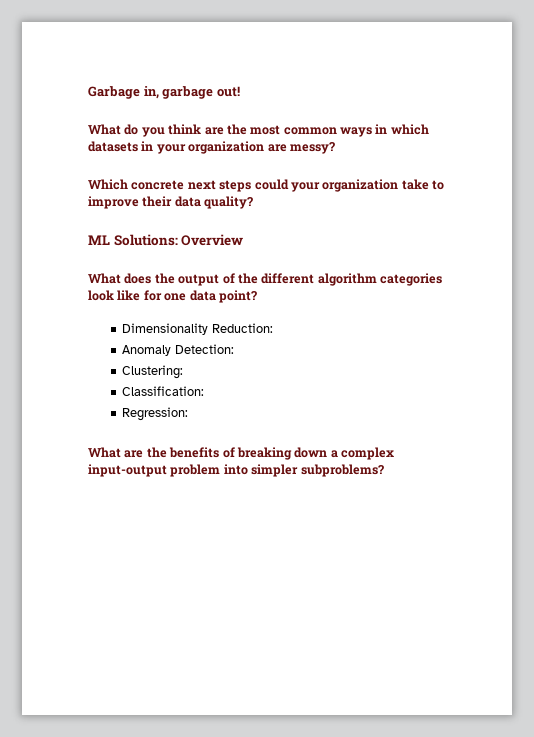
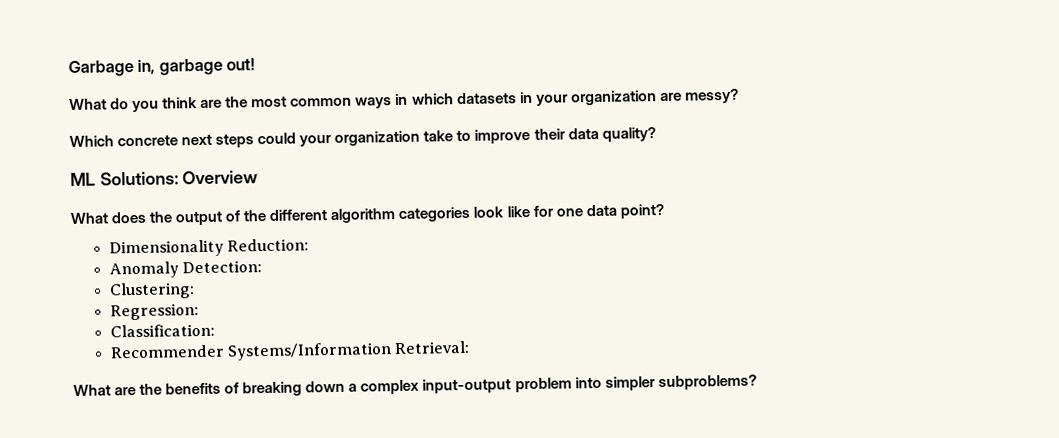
(184, 372) none -> [109,303,199,321] // Regression:
[122,407,189,421] Regression: -> [109,340,471,361] Recommender Systems/Information Retrieval:

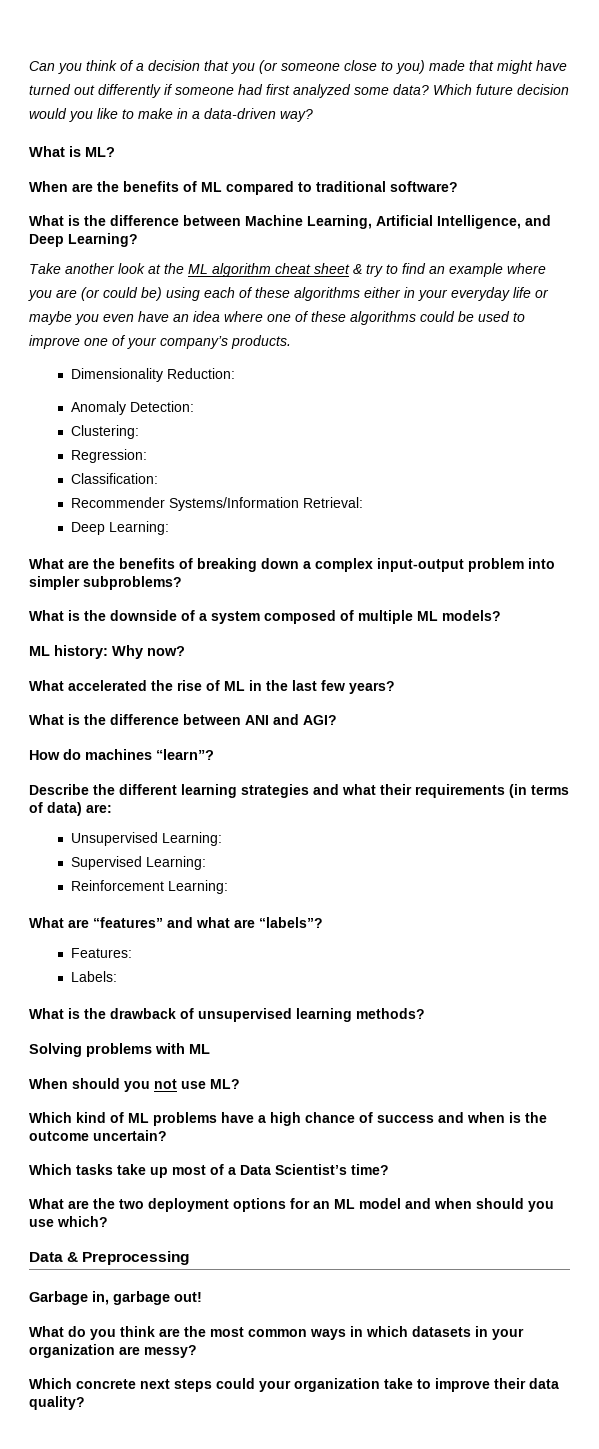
(68, 68) none -> [29,60,567,74] [29,84,569,98] [29,108,313,122] [29,146,115,157] [29,181,458,195] [29,215,551,229] [29,233,138,247] [29,263,546,277] [28,287,549,301] [29,311,525,325] [29,335,291,349] [70,368,235,382] [70,401,194,415] [70,425,139,439] [70,449,147,463] [70,473,158,484] [70,497,363,511] [70,521,169,535] [29,558,555,572] [29,576,182,590] [29,610,501,624] [29,645,185,659] [29,680,395,694] [29,714,337,725] [29,749,214,760] [29,784,569,798] [29,802,112,816] [70,832,222,846] [70,856,206,870] [70,880,228,894] [29,917,323,928] [70,948,132,958] [70,971,117,982] [29,1008,425,1022] [29,1043,210,1057] [29,1078,240,1092] [29,1112,547,1126] [29,1130,167,1141] [29,1164,389,1178] [29,1198,554,1212] [29,1216,108,1227] [29,1251,190,1265] Can you think of a decision that you (or someone close to you) made that might have turned out differently if someone had first analyzed some data? Which future decision would you like to make in a data-driven way? // What is ML? // When are the benefits of ML compared to traditional software? // What is the difference between Machine Learning, Artificial Intelligence, and Deep Learning? // Take another look at the ML algorithm cheat sheet & try to find an example where you are (or could be) using each of these algorithms either in your everyday life or maybe you even have an idea where one of these algorithms could be used to improve one of your company’s products. // Dimensionality Reduction: // Anomaly Detection: // Clustering: // Regression: // Classification: // Recommender Systems/Information Retrieval: // Deep Learning: // What are the benefits of breaking down a complex input-output problem into simpler subproblems? // What is the downside of a system composed of multiple ML models? // ML history: Why now? // What accelerated the rise of ML in the last few years? // What is the difference between ANI and AGI? // How do machines “learn”? // Describe the different learning strategies and what their requirements (in terms of data) are: // Unsupervised Learning: // Supervised Learning: // Reinforcement Learning: // What are “features” and what are “labels”? // Features: // Labels: // What is the drawback of unsupervised learning methods? // Solving problems with ML // When should you not use ML? // Which kind of ML problems have a high chance of success and when is the outcome uncertain? // Which tasks take up most of a Data Scientist’s time? // What are the two deployment options for an ML model and when should you use which? // Data & Preprocessing //
[70,170,259,186] [70,203,664,226] [108,238,310,258] [108,260,263,279] [108,282,195,300] [109,303,199,321] [109,323,215,338] [109,340,471,361] [73,374,757,397] // ML Solutions: Overview // What does the output of the different algorithm categories look like for one data point? // Dimensionality Reduction: // Anomaly Detection: // Clustering: // Regression: // Classification: // Recommender Systems/Information Retrieval: // What are the benefits of breaking down a complex input-output problem into simpler subproblems? -> (85, 1403) none

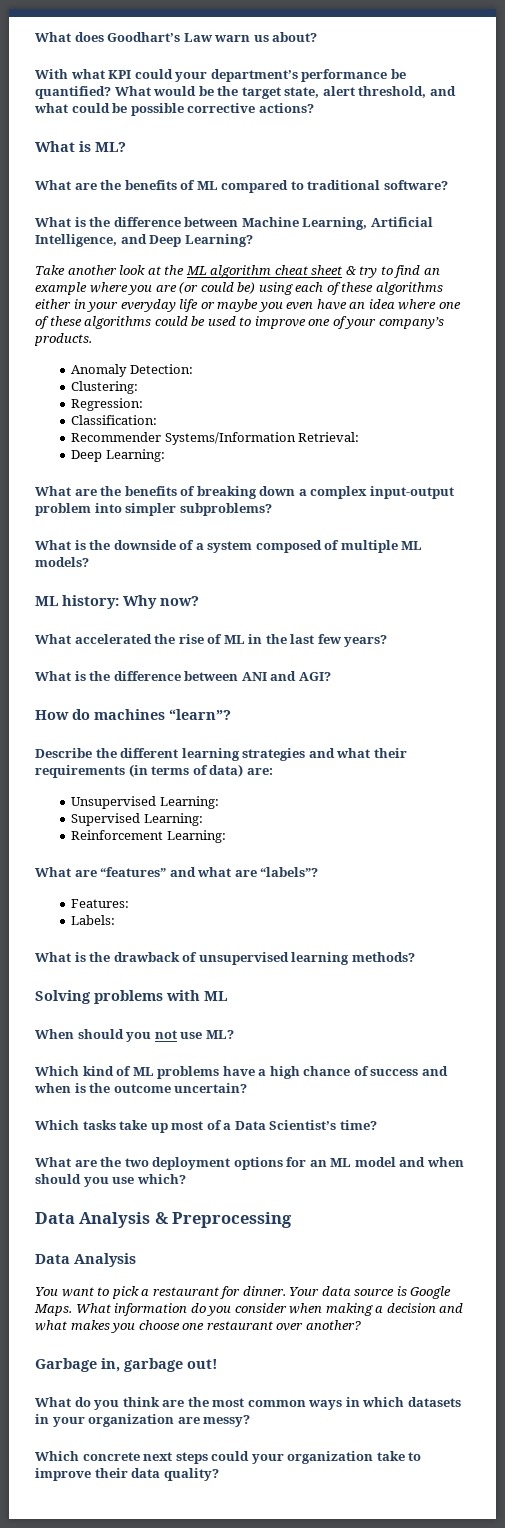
[29,60,567,74] [29,84,569,98] [29,108,313,122] Can you think of a decision that you (or someone close to you) made that might have turned out differently if someone had first analyzed some data? Which future decision would you like to make in a data-driven way? -> [35,32,318,42] [35,69,406,82] [35,86,456,99] [34,103,314,116] What does Goodhart’s Law warn us about? // With what KPI could your department’s performance be quantified? What would be the target state, alert threshold, and what could be possible corrective actions?
[29,181,68,192] When -> [35,180,71,190] What
[70,368,235,382] // Dimensionality Reduction: -> (92, 339) none
(63, 1257) none -> [79,1212,151,1228] Analysis
(190, 1258) none -> [35,1253,136,1267] [35,1286,452,1299] [34,1303,464,1316] [35,1320,361,1333] // Data Analysis // You want to pick a restaurant for dinner. Your data source is Google Maps. What information do you consider when making a decision and what makes you choose one restaurant over another?

